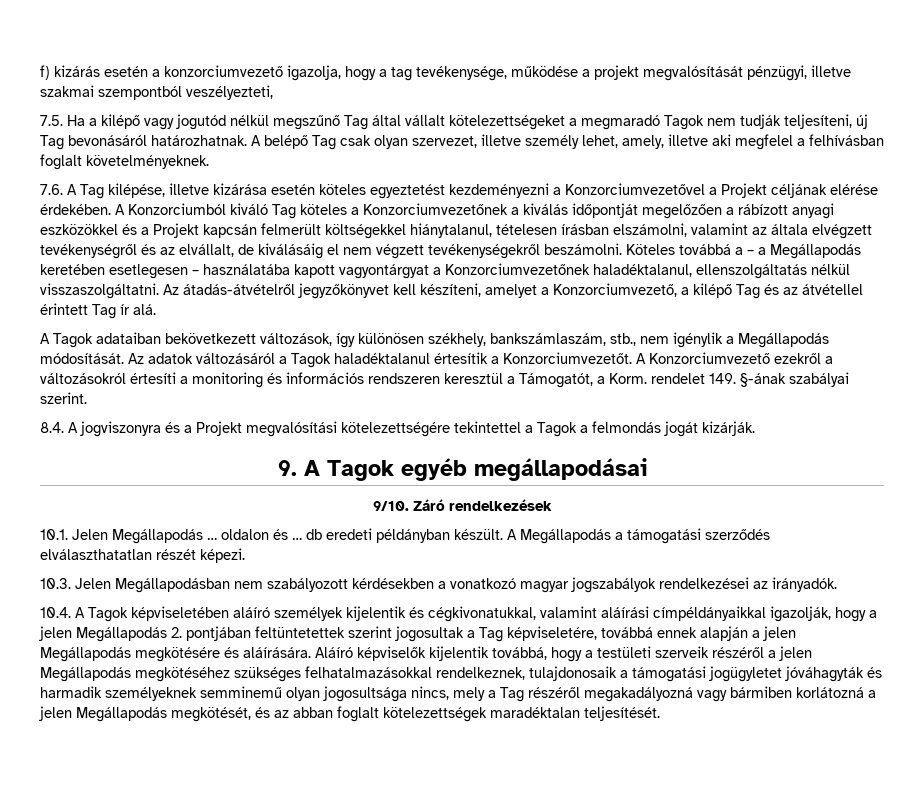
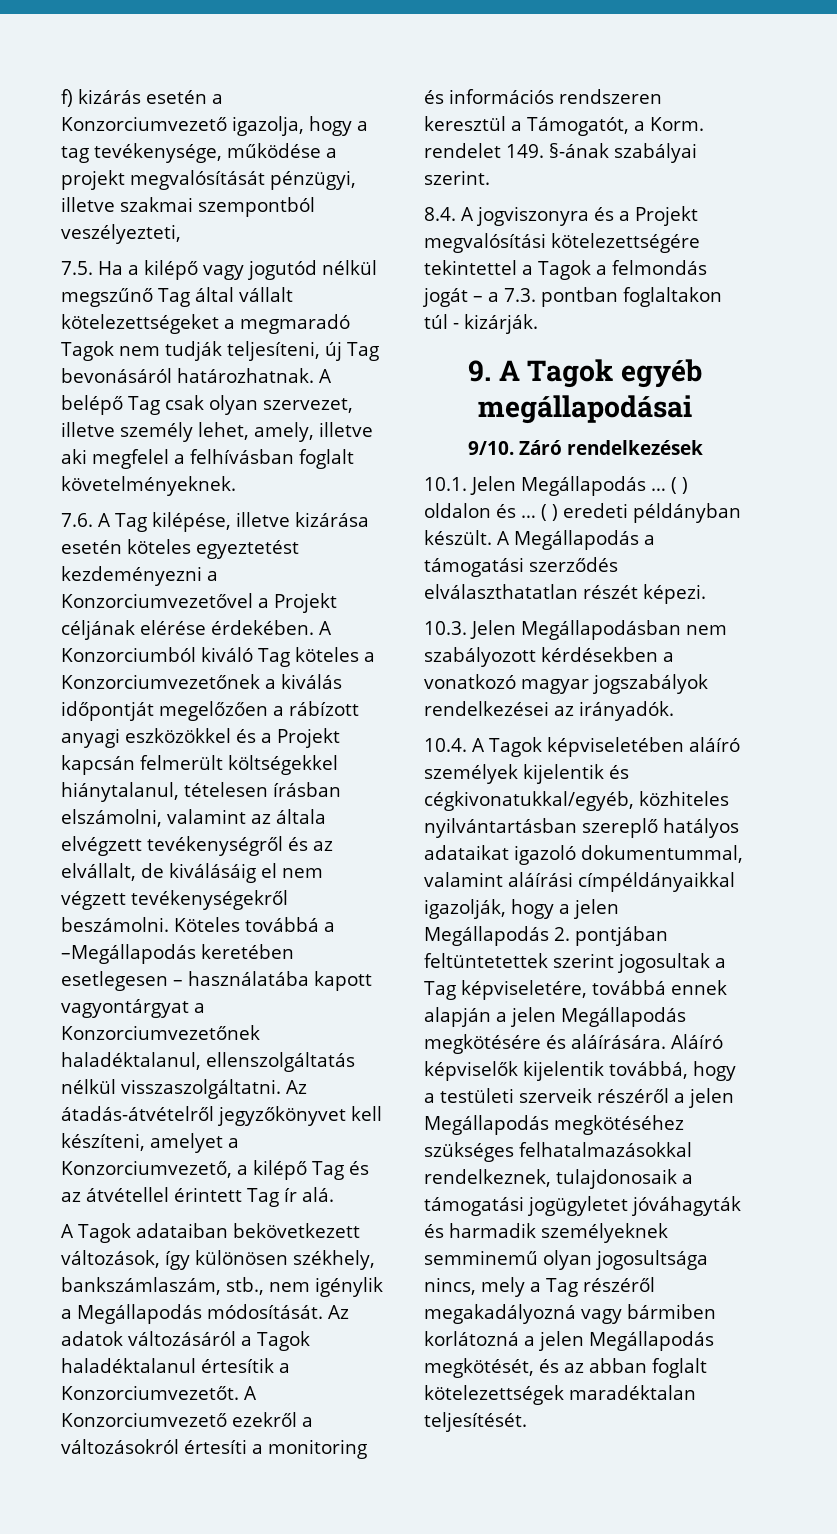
[164,65,283,77] konzorciumvezető -> [61,116,227,131] Konzorciumvezető
[747,244,861,259] – a Megállapodás -> [61,944,196,964] –Megállapodás
(698, 429) none -> [473,287,722,307] [424,314,459,329] – a 7.3. pontban foglaltakon túl -
(217, 538) none -> [671,477,688,494] ( )
[306,529,322,540] db -> [541,504,558,521] ( )
[428,606,536,622] cégkivonatukkal, -> [424,791,729,811] [424,818,739,838] [424,845,743,865] cégkivonatukkal/egyéb, közhiteles nyilvántartásban szereplő hatályos adataikat igazoló dokumentummal,

